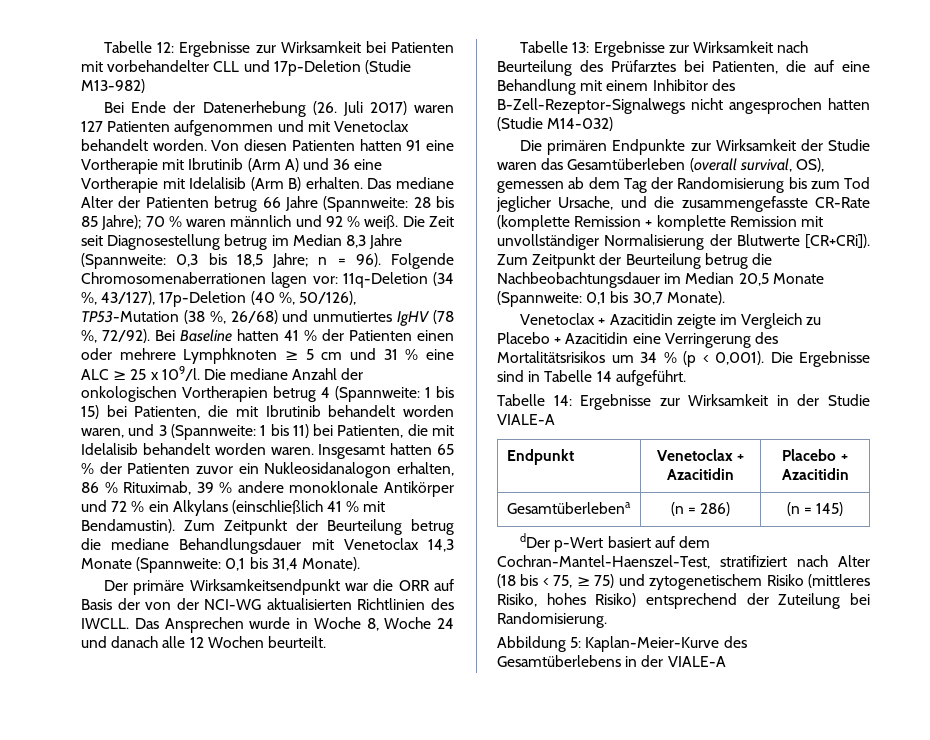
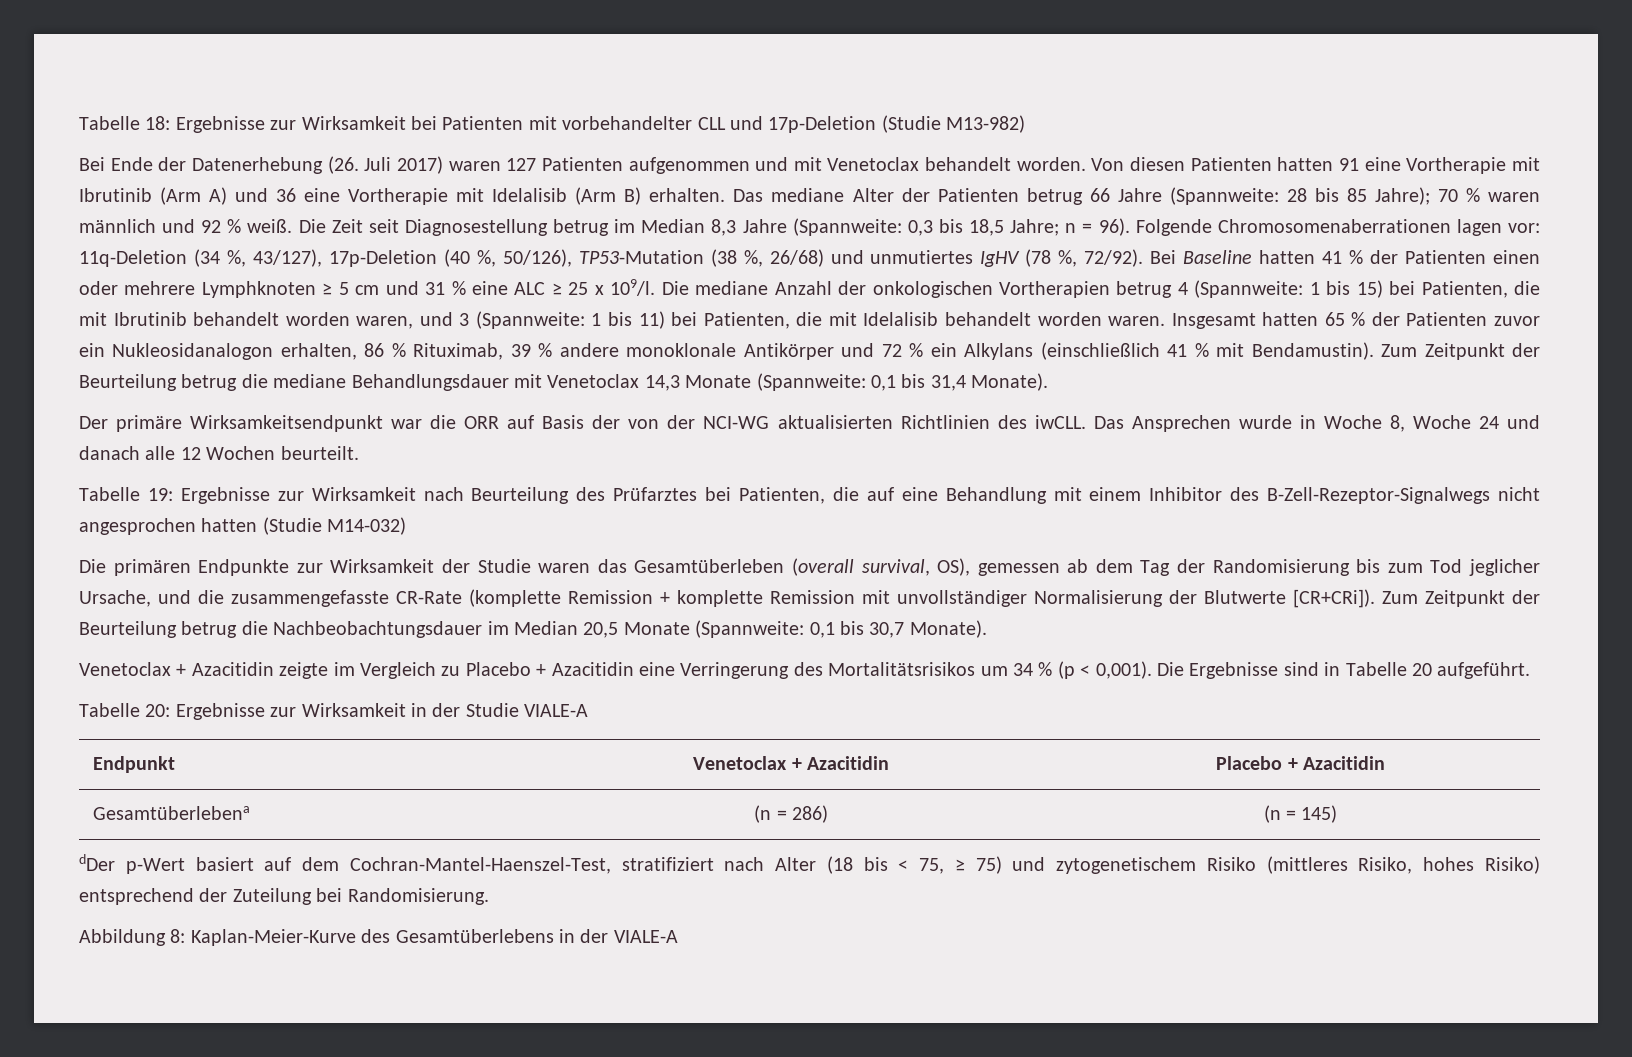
[104,41,175,53] Tabelle 12: -> [79,116,171,130] Tabelle 18:
[81,618,129,629] IWCLL. -> [1034,415,1086,429] iwCLL.
[572,42,590,53] 13: -> [147,488,173,501] 19:
[596,371,612,382] 14 -> [1412,663,1433,676] 20
[553,395,572,406] 14: -> [145,704,171,717] 20:
[570,637,582,648] 5: -> [170,929,186,943] 8:

